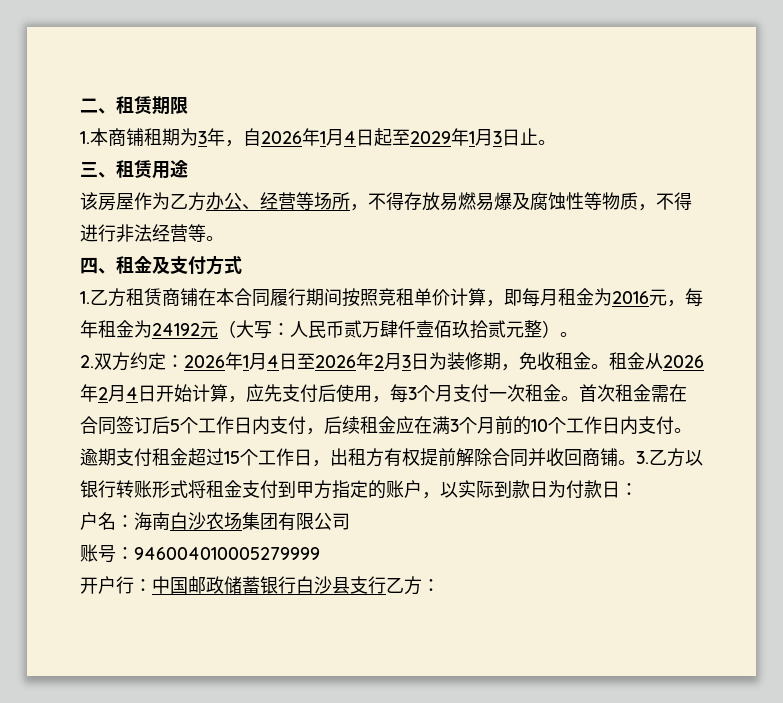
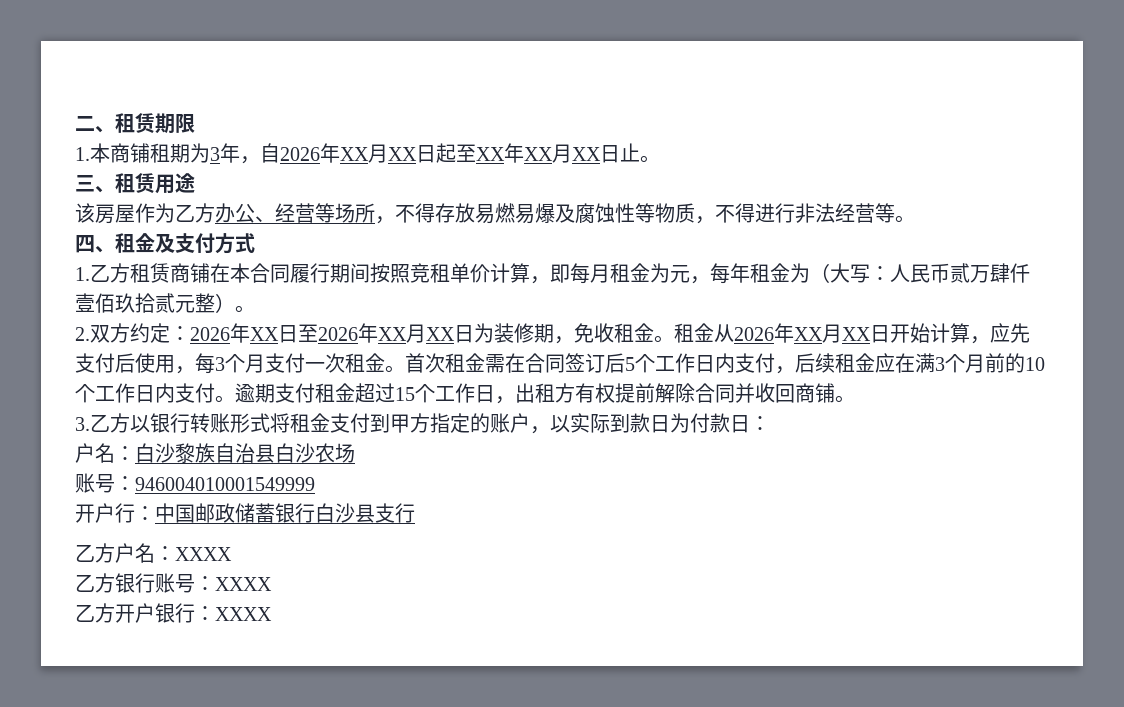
[320,128,502,146] 1月4日起至2029年1月3 -> [340,143,601,163] XX月XX日起至XX年XX月XX
[612,291,649,304] 2016 -> (670, 273) none
[152,321,218,338] 24192元 -> (810, 273) none
[243,352,411,370] 1月4日至2026年2月3 -> [250,323,455,343] XX日至2026年XX月XX
[98,385,138,402] 2月4 -> [794,324,871,343] XX月XX
(636, 462) none -> (855, 399) //
[134,512,170,531] 海南 -> [135,443,275,463] 白沙黎族自治县
[242,512,350,531] [80,544,320,563] 集团有限公司 // 账号：946004010005279999 -> [75,473,315,493] // 账号：946004010001549999
[386,576,440,595] 乙方： -> [75,543,232,563] [75,573,272,593] [75,603,272,623] // 乙方户名：XXXX // 乙方银行账号：XXXX // 乙方开户银行：XXXX

